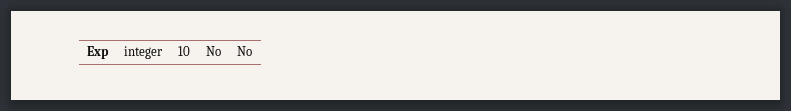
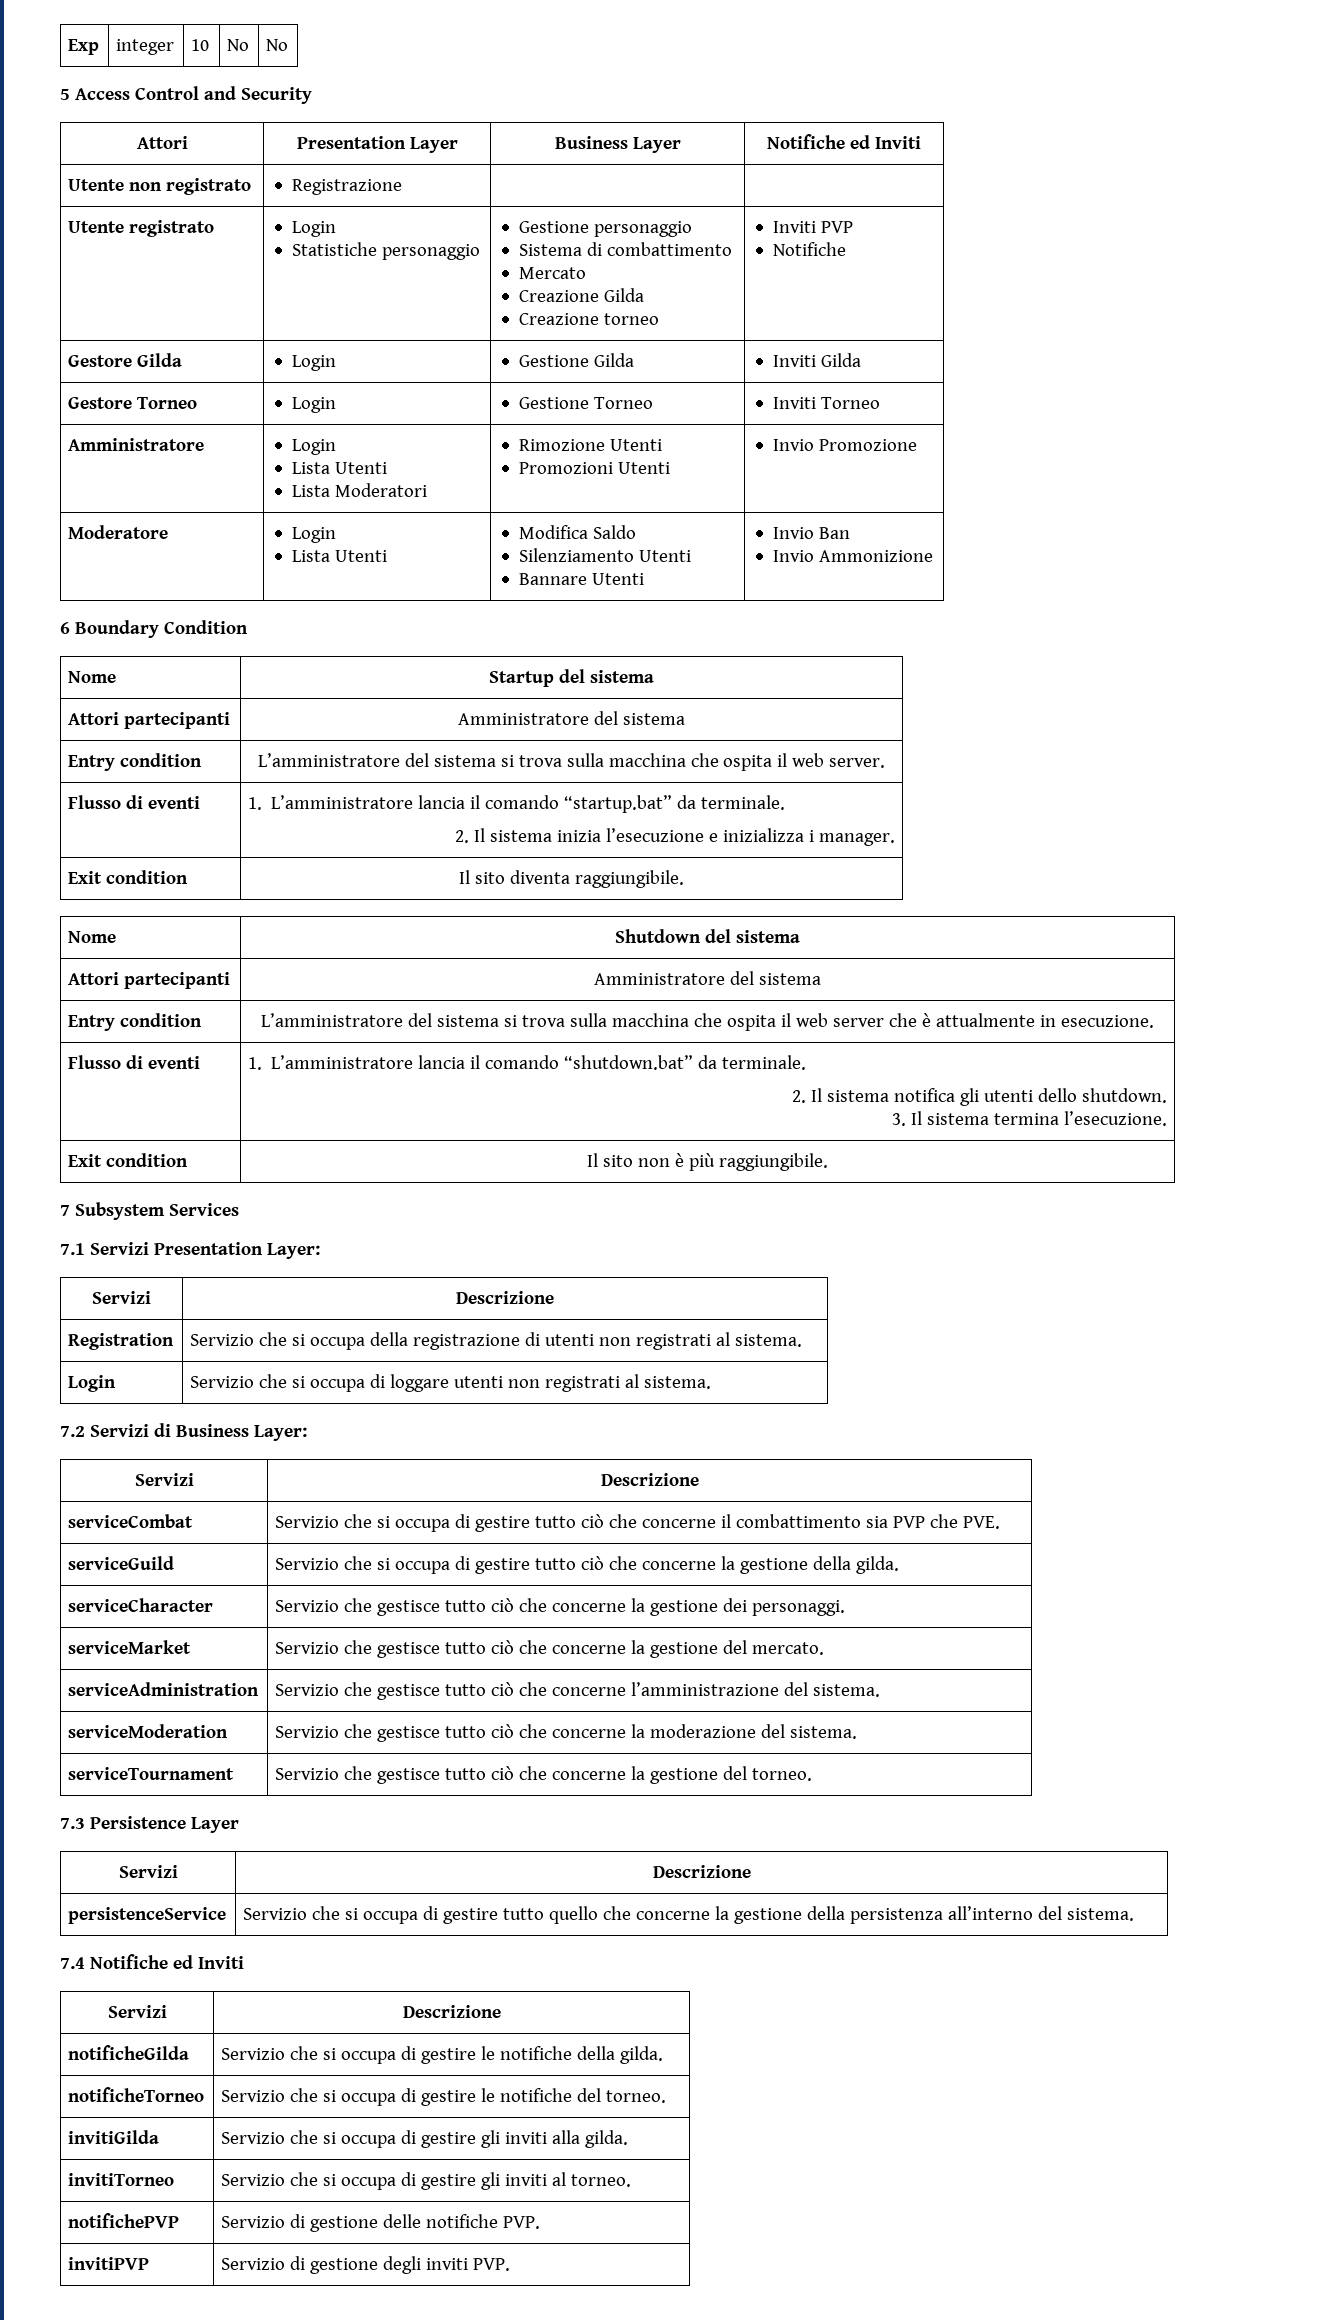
(252, 51) none -> [60,86,312,104] [136,136,188,149] [296,136,458,153] [554,136,681,153] [767,134,921,149] [68,178,252,195] [291,179,402,195] [68,220,215,237] [291,221,336,237] [291,242,480,260] [518,221,692,237] [518,242,732,256] [518,267,586,279] [518,288,644,302] [518,313,659,325] [772,221,853,233] [772,242,846,256] [68,353,183,367] [291,355,336,371] [518,353,634,367] [772,353,861,367] [68,397,198,409] [291,397,336,413] [518,397,653,409] [772,397,880,409] [68,438,205,451] [291,439,336,455] [291,462,387,474] [291,483,427,497] [518,439,662,451] [518,462,670,474] [772,439,917,451] [68,525,169,539] [291,527,336,543] [291,550,387,562] [518,525,636,539] [518,548,691,562] [518,573,644,585] [772,527,850,539] [772,550,933,562] [60,620,248,638] [68,671,117,683] [489,669,654,687] [68,712,231,729] [458,711,685,725] [68,753,203,771] [257,753,886,771] [68,795,201,809] [248,795,786,813] [454,828,895,846] [68,870,189,884] [459,870,684,888] [68,931,117,943] [615,929,800,943] [68,972,231,989] [594,971,821,985] [68,1013,203,1031] [261,1013,1154,1031] [68,1055,201,1069] [248,1055,807,1070] [791,1088,1167,1106] [891,1111,1167,1126] [68,1153,189,1167] [587,1153,828,1171] [60,1202,239,1220] [60,1242,320,1259] [92,1291,151,1304] [456,1291,554,1304] [68,1333,175,1350] [190,1332,803,1350] [68,1375,117,1392] [190,1374,712,1392] [60,1423,307,1441] [134,1473,194,1486] [600,1473,699,1486] [68,1514,194,1528] [275,1514,1001,1532] [68,1556,175,1570] [275,1556,900,1574] [68,1598,214,1612] [275,1598,846,1616] [68,1640,192,1654] [275,1640,825,1658] [68,1682,260,1696] [275,1682,881,1700] [68,1724,229,1738] [275,1724,858,1742] [68,1767,235,1780] [275,1766,813,1784] [60,1816,239,1833] [118,1865,178,1878] [652,1865,751,1878] [68,1907,227,1924] [243,1906,1135,1924] [60,1954,244,1969] [107,2005,167,2018] [402,2005,501,2018] [68,2045,190,2060] [221,2046,664,2064] [68,2087,205,2102] [221,2088,667,2106] [68,2130,160,2144] [221,2130,629,2148] [68,2173,175,2186] [221,2172,632,2190] [68,2213,180,2228] [221,2214,541,2232] [68,2257,150,2270] [221,2256,511,2274] // 5 Access Control and Security // Attori | Presentation Layer | Business Layer | Notifiche ed Inviti // Utente non registrato | Registrazione | | // Utente registrato | Login // Statistiche personaggio | Gestione personaggio // Sistema di combattimento // Mercato // Creazione Gilda // Creazione torneo | Inviti PVP // Notifiche // Gestore Gilda | Login | Gestione Gilda | Inviti Gilda // Gestore Torneo | Login | Gestione Torneo | Inviti Torneo // Amministratore | Login // Lista Utenti // Lista Moderatori | Rimozione Utenti // Promozioni Utenti | Invio Promozione // Moderatore | Login // Lista Utenti | Modifica Saldo // Silenziamento Utenti // Bannare Utenti | Invio Ban // Invio Ammonizione // 6 Boundary Condition // Nome | Startup del sistema // Attori partecipanti | Amministratore del sistema // Entry condition | L’amministratore del sistema si trova sulla macchina che ospita il web server. // Flusso di eventi | 1. L’amministratore lancia il comando “startup.bat” da terminale. // 2. Il sistema inizia l’esecuzione e inizializza i manager. // Exit condition | Il sito diventa raggiungibile. // Nome | Shutdown del sistema // Attori partecipanti | Amministratore del sistema // Entry condition | L’amministratore del sistema si trova sulla macchina che ospita il web server che è attualmente in esecuzione. // Flusso di eventi | 1. L’amministratore lancia il comando “shutdown.bat” da terminale. // 2. Il sistema notifica gli utenti dello shutdown. // 3. Il sistema termina l’esecuzione. // Exit condition | Il sito non è più raggiungibile. // 7 Subsystem Services // 7.1 Servizi Presentation Layer: // Servizi | Descrizione // Registration | Servizio che si occupa della registrazione di utenti non registrati al sistema. // Login | Servizio che si occupa di loggare utenti non registrati al sistema. // 7.2 Servizi di Business Layer: // Servizi | Descrizione // serviceCombat | Servizio che si occupa di gestire tutto ciò che concerne il combattimento sia PVP che PVE. // serviceGuild | Servizio che si occupa di gestire tutto ciò che concerne la gestione della gilda. // serviceCharacter | Servizio che gestisce tutto ciò che concerne la gestione dei personaggi. // serviceMarket | Servizio che gestisce tutto ciò che concerne la gestione del mercato. // serviceAdministration | Servizio che gestisce tutto ciò che concerne l’amministrazione del sistema. // serviceModeration | Servizio che gestisce tutto ciò che concerne la moderazione del sistema. // serviceTournament | Servizio che gestisce tutto ciò che concerne la gestione del torneo. // 7.3 Persistence Layer // Servizi | Descrizione // persistenceService | Servizio che si occupa di gestire tutto quello che concerne la gestione della persistenza all’interno del sistema. // 7.4 Notifiche ed Inviti // Servizi | Descrizione // notificheGilda | Servizio che si occupa di gestire le notifiche della gilda. // notificheTorneo | Servizio che si occupa di gestire le notifiche del torneo. // invitiGilda | Servizio che si occupa di gestire gli inviti alla gilda. // invitiTorneo | Servizio che si occupa di gestire gli inviti al torneo. // notifichePVP | Servizio di gestione delle notifiche PVP. // invitiPVP | Servizio di gestione degli inviti PVP.

